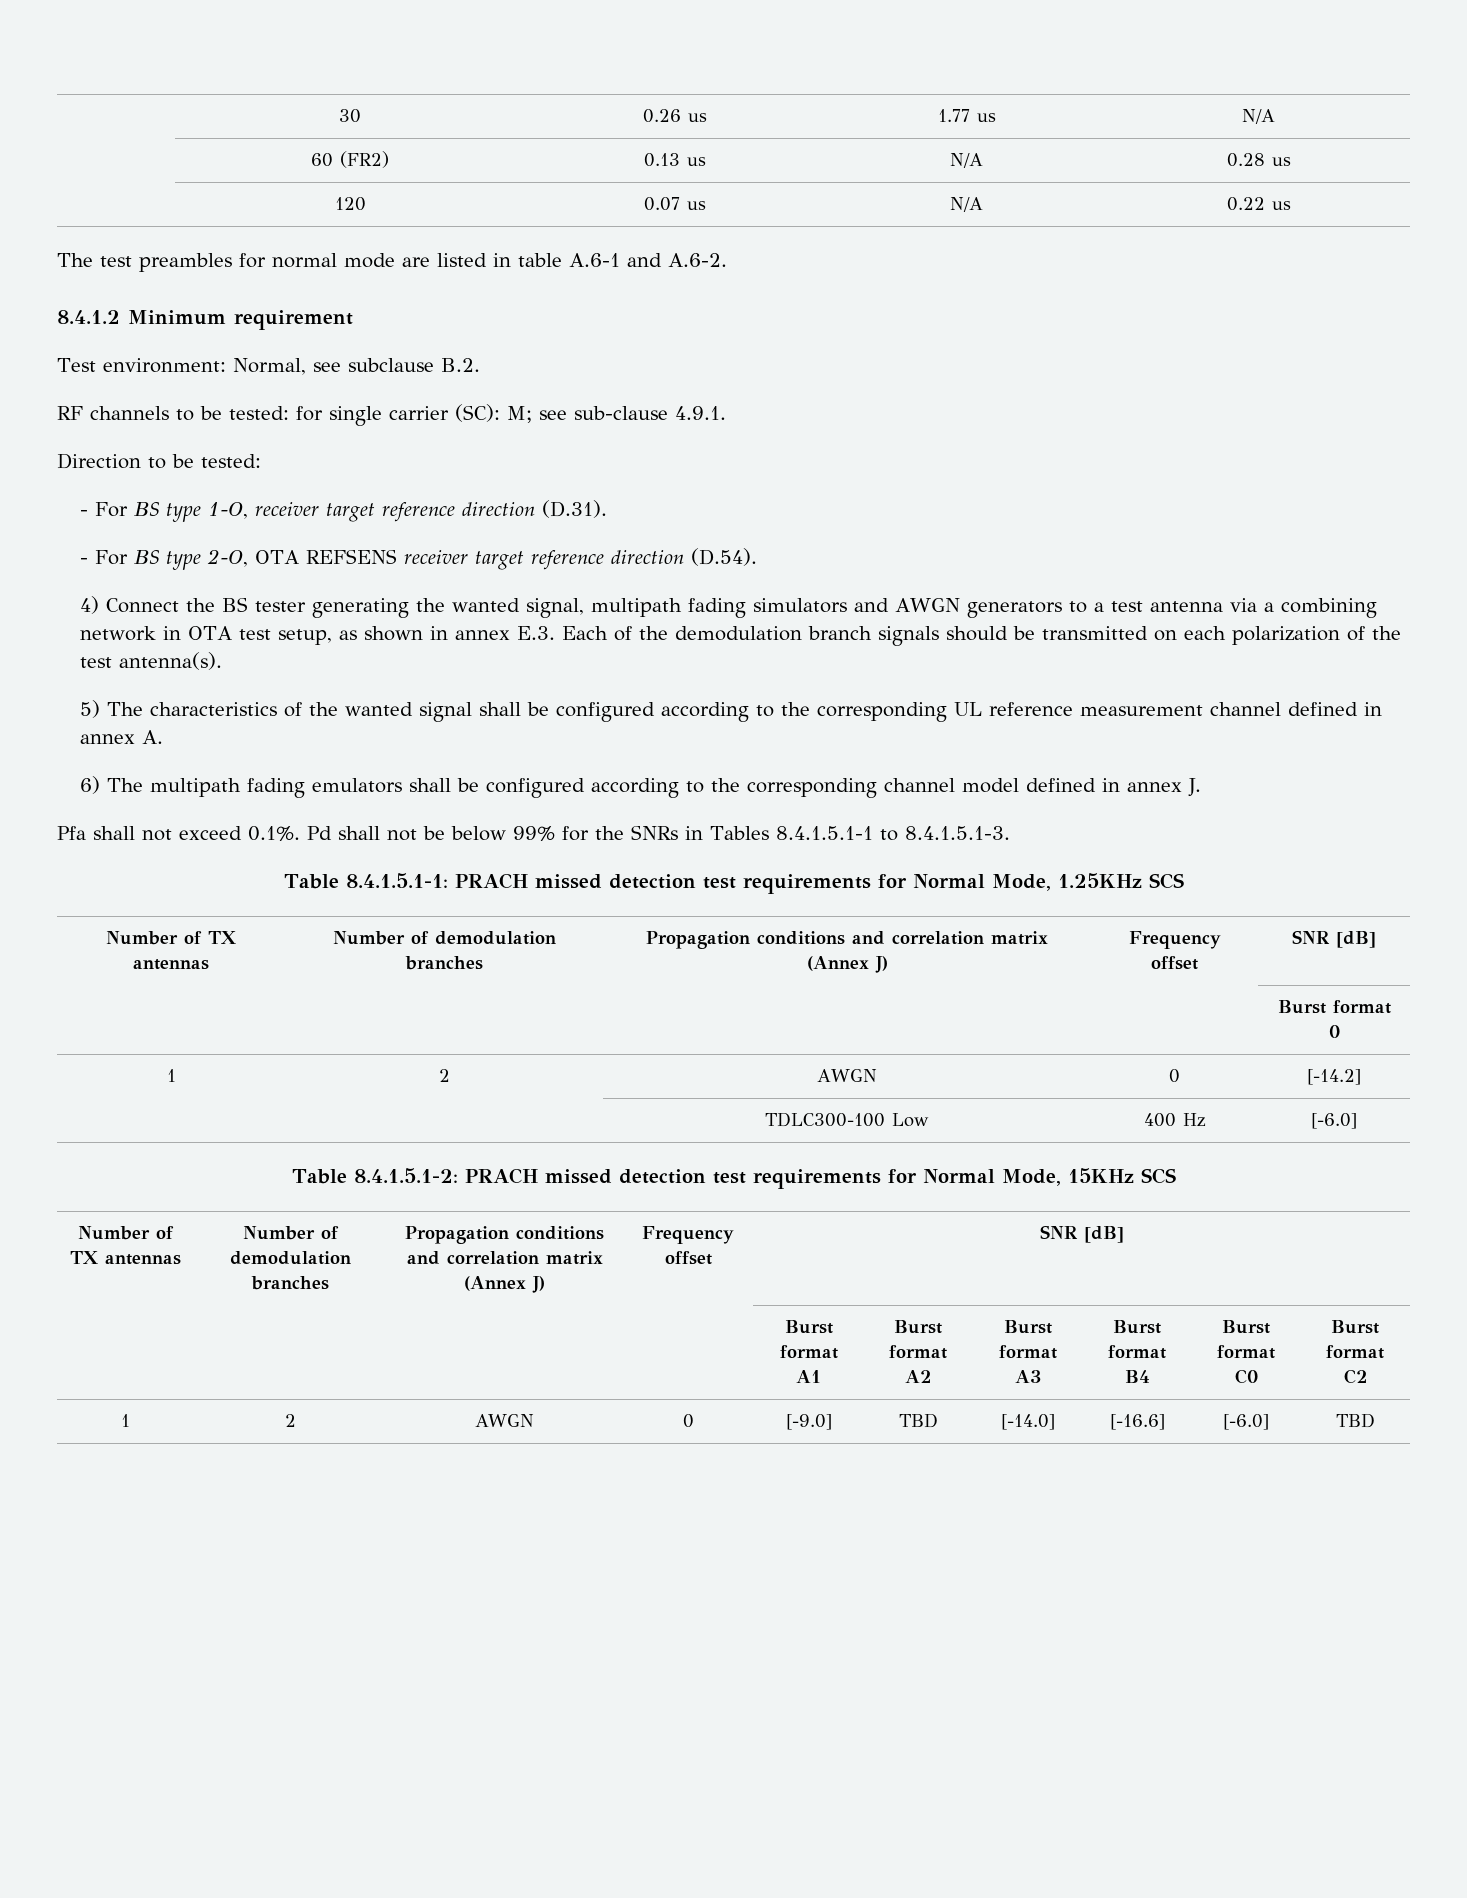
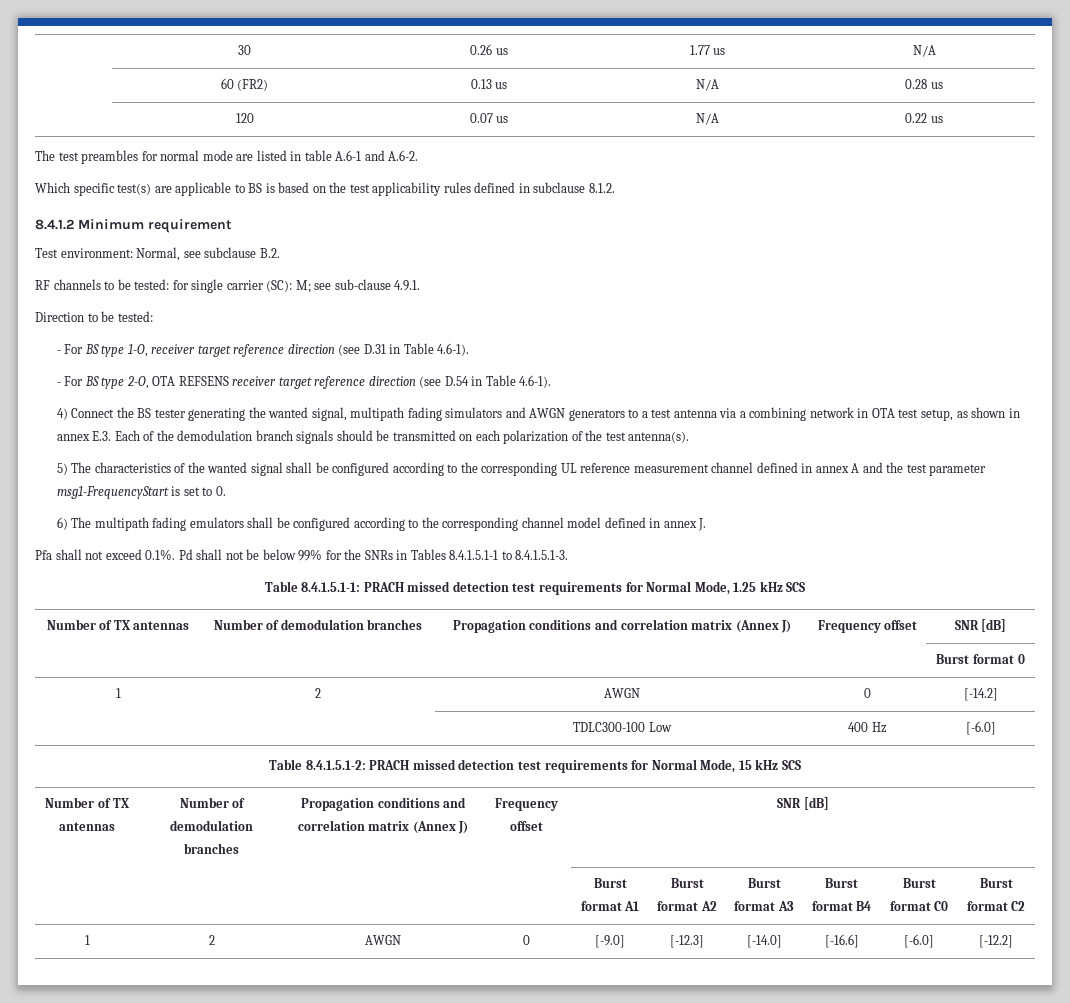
(727, 260) none -> [35,182,615,196] // Which specific test(s) are applicable to BS is based on the test applicability rules defined in subclause 8.1.2.
[542,500,608,518] (D.31). -> [338,343,470,356] (see D.31 in Table 4.6-1).
[691,548,758,566] (D.54). -> [419,375,552,388] (see D.54 in Table 4.6-1).
[142,730,164,744] A. -> [851,462,987,476] [56,486,226,499] A and the test parameter msg1-FrequencyStart is set to 0.
[1057,873,1142,888] 1.25KHz -> [733,581,783,592] 1.25 kHz
[1067,1168,1134,1183] 15KHz -> [738,759,779,770] 15 kHz
[898,1413,938,1428] TBD -> [670,935,704,948] [-12.3]
[1335,1413,1375,1428] TBD -> [979,935,1013,948] [-12.2]

